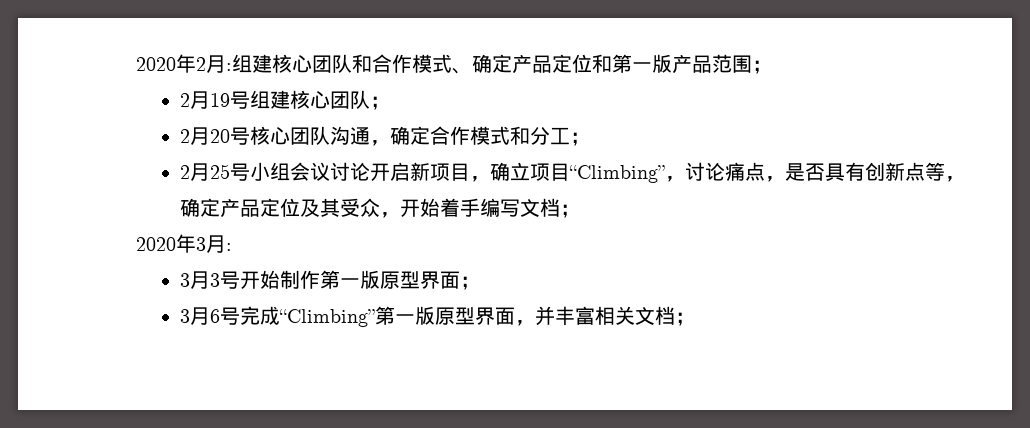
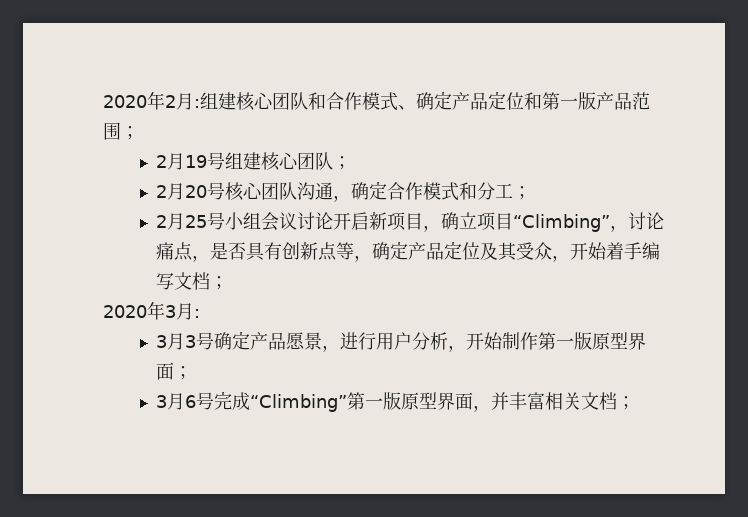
(241, 280) none -> [214,331,467,352] 确定产品愿景，进行用户分析，

